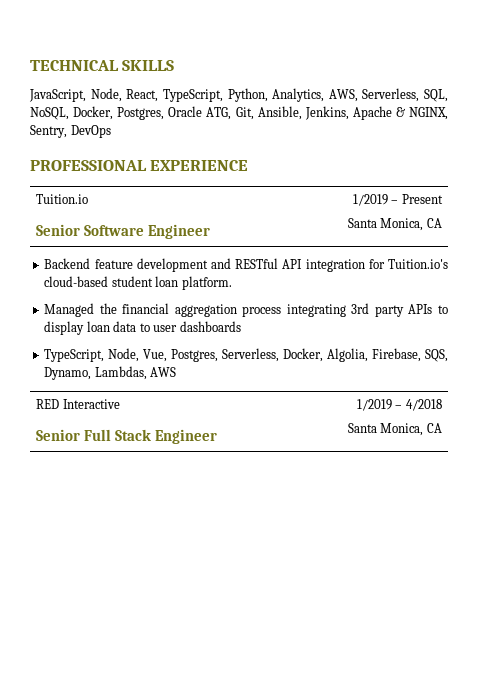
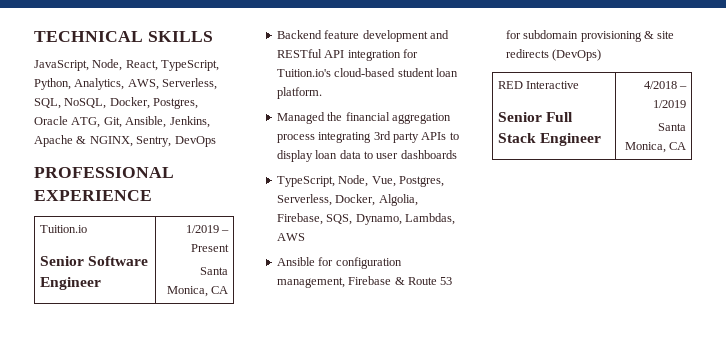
(177, 372) none -> [276,257,402,269] [276,276,453,288] [505,30,675,42] [505,49,602,61] // Ansible for configuration management, Firebase & Route 53 for subdomain provisioning & site redirects (DevOps)
[356,399,442,411] 1/2019 – 4/2018 -> [644,81,688,89] [653,100,687,108] 4/2018 – 1/2019

